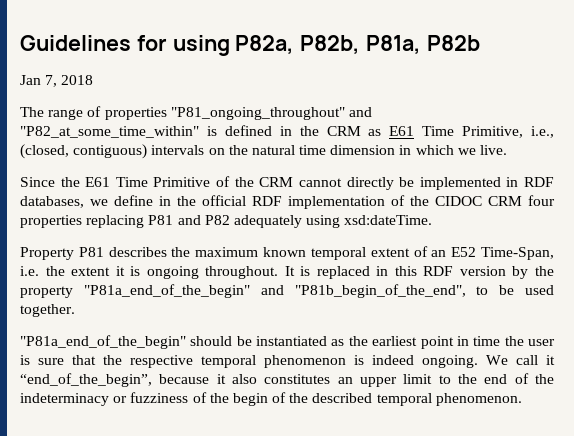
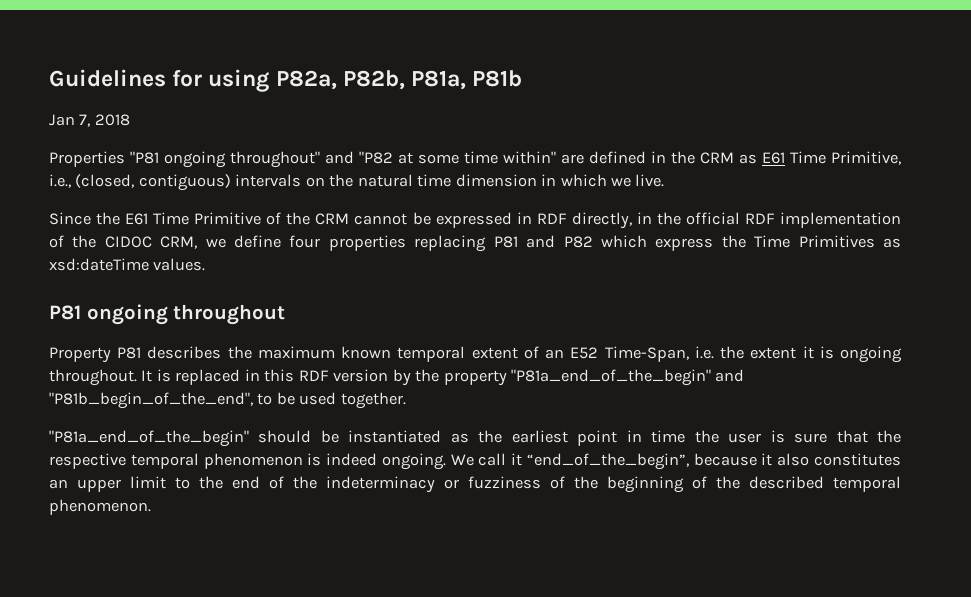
[426,35,480,51] P82b -> [472,70,523,87] P81b
[20,106,372,120] [20,126,217,138] The range of properties "P81_ongoing_throughout" and "P82_at_some_time_within" is -> [49,151,584,168] Properties "P81 ongoing throughout" and "P82 at some time within" are
[346,177,555,190] [20,195,153,208] directly be implemented in RDF databases, we define -> [412,212,632,229] be expressed in RDF directly,
[488,196,522,206] CRM -> [160,235,282,249] CRM, we define
[233,215,433,228] adequately using xsd:dateTime. -> [600,235,901,251] [49,258,206,271] [49,304,286,325] which express the Time Primitives as xsd:dateTime values. // P81 ongoing throughout
[232,393,268,406] begin -> [607,476,684,493] beginning

